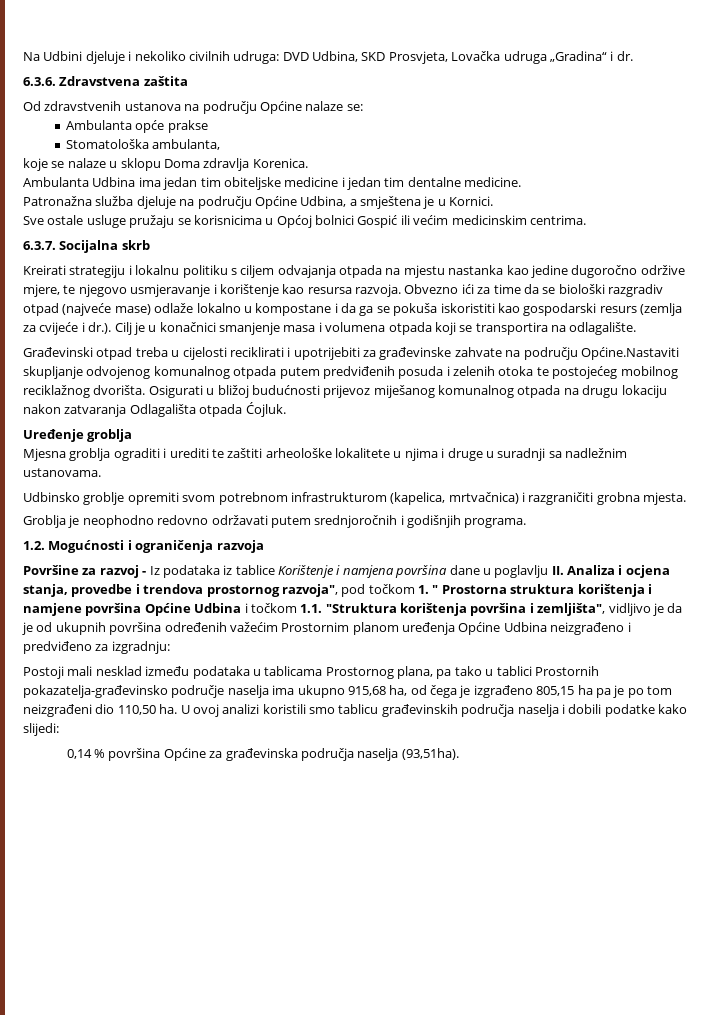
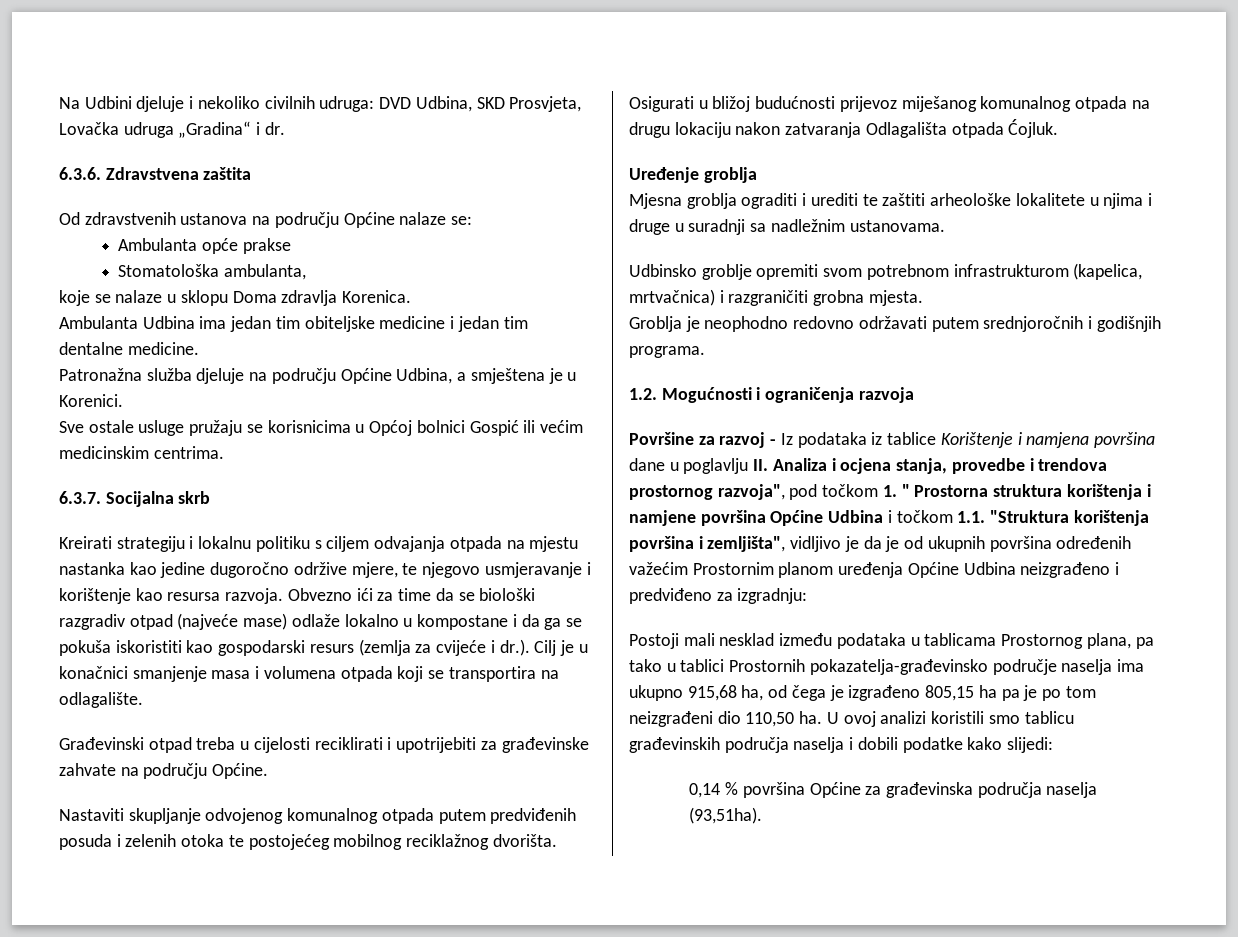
[449,196,494,206] Kornici. -> [59,394,123,407] Korenici.
[580,347,679,360] Općine.Nastaviti -> [212,763,269,779] [59,808,124,821] Općine. // Nastaviti

